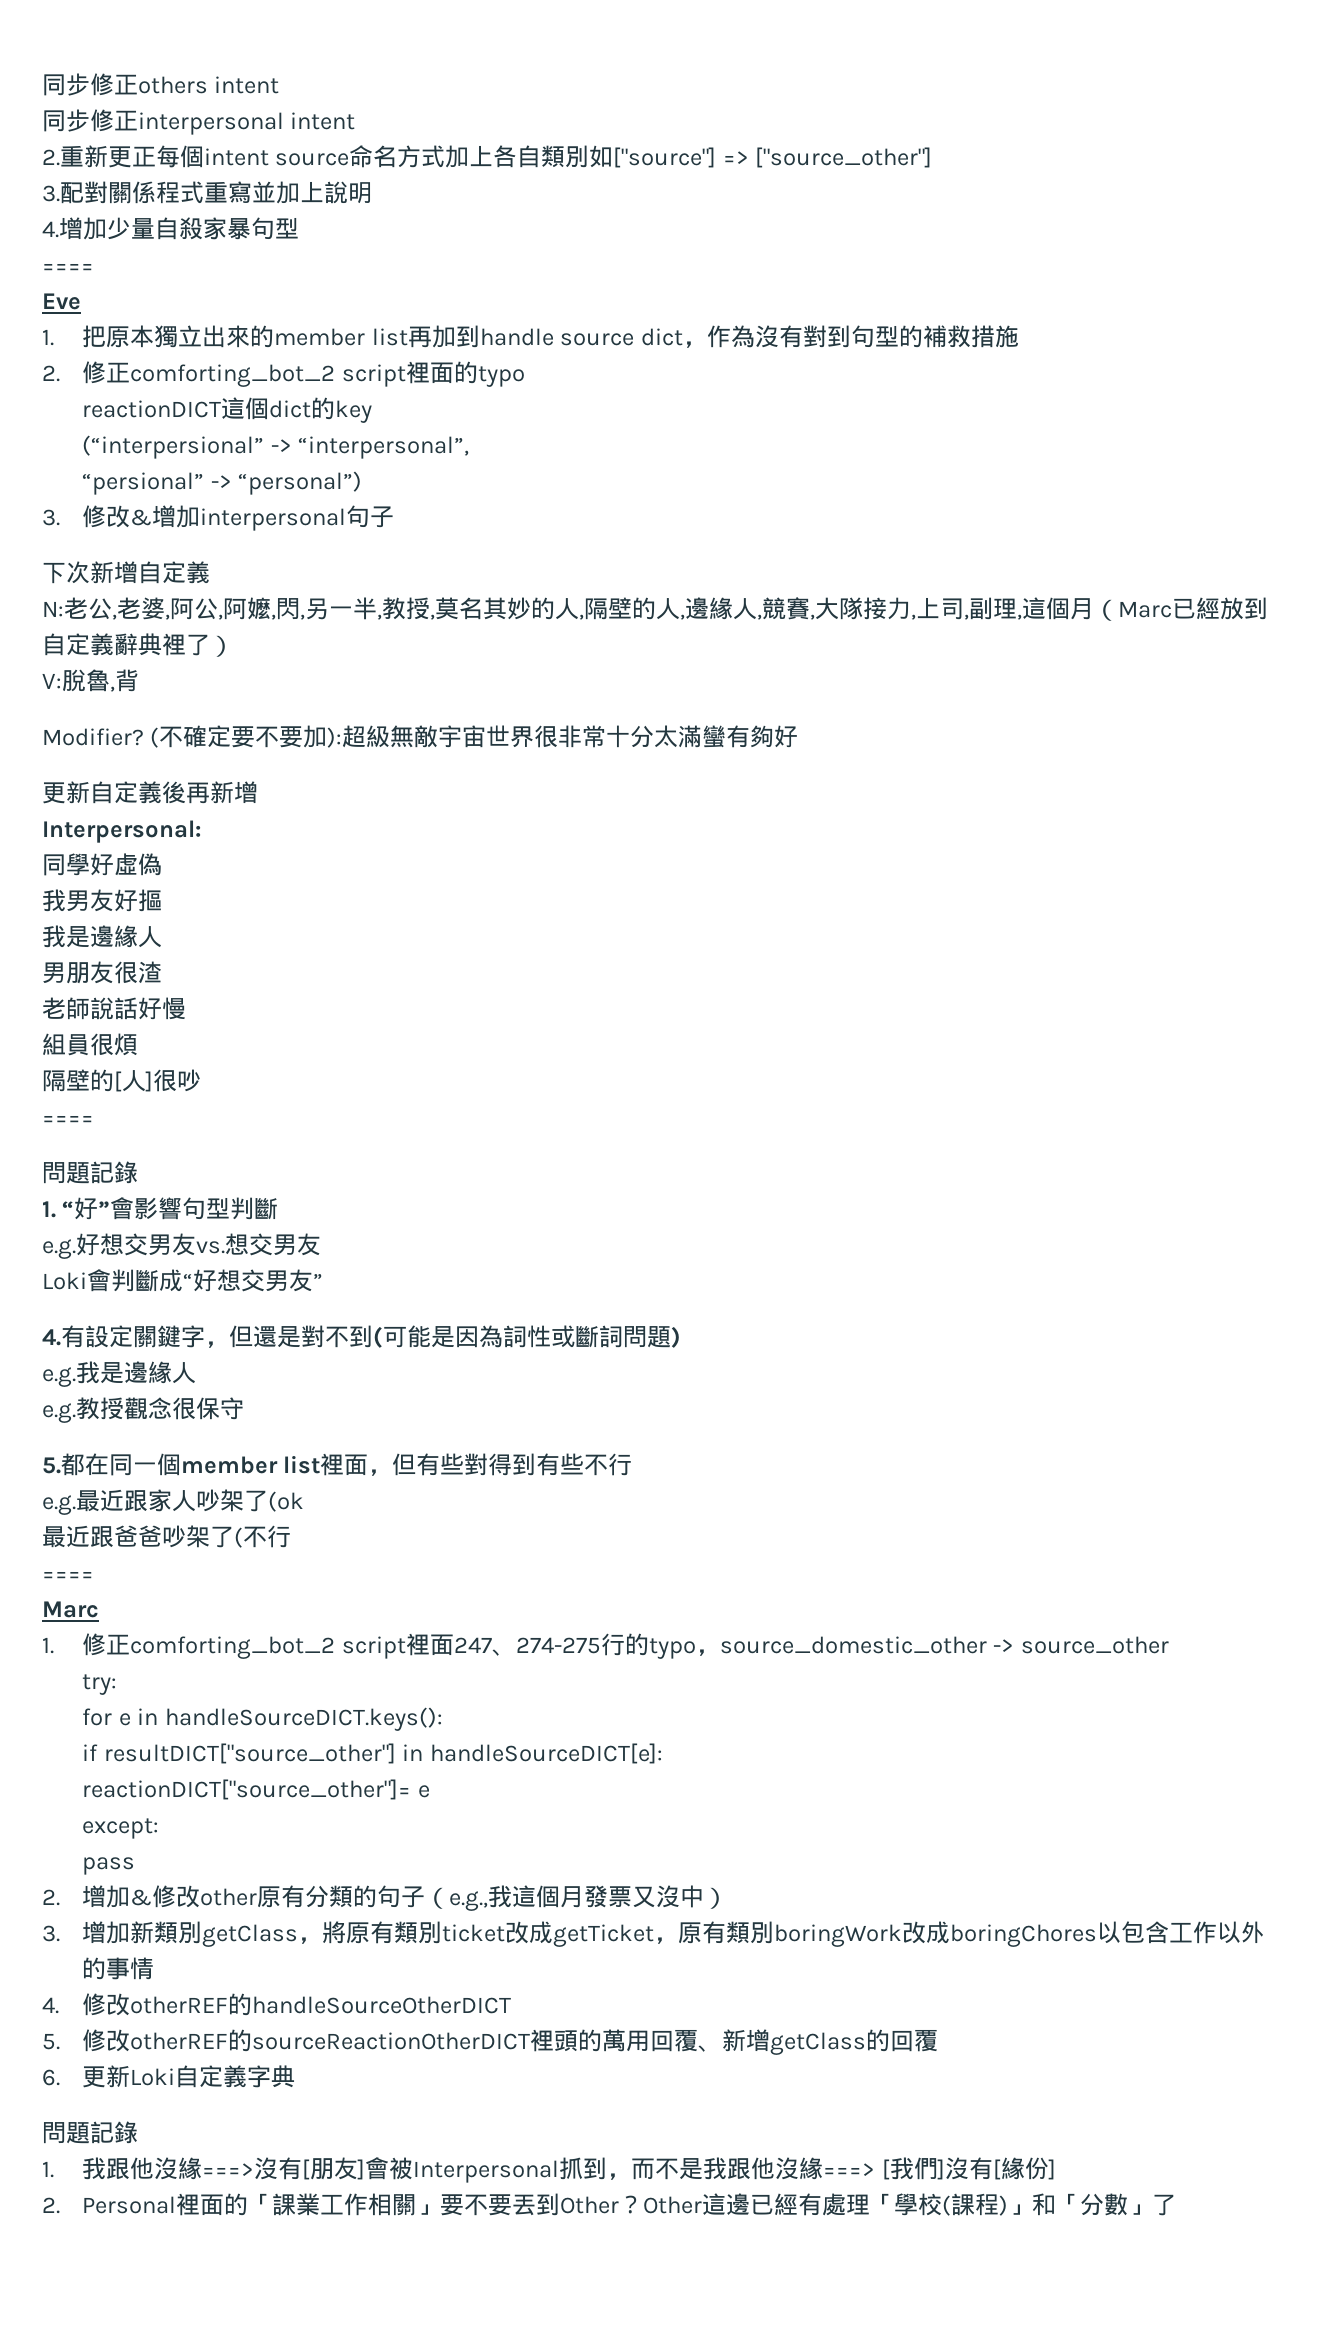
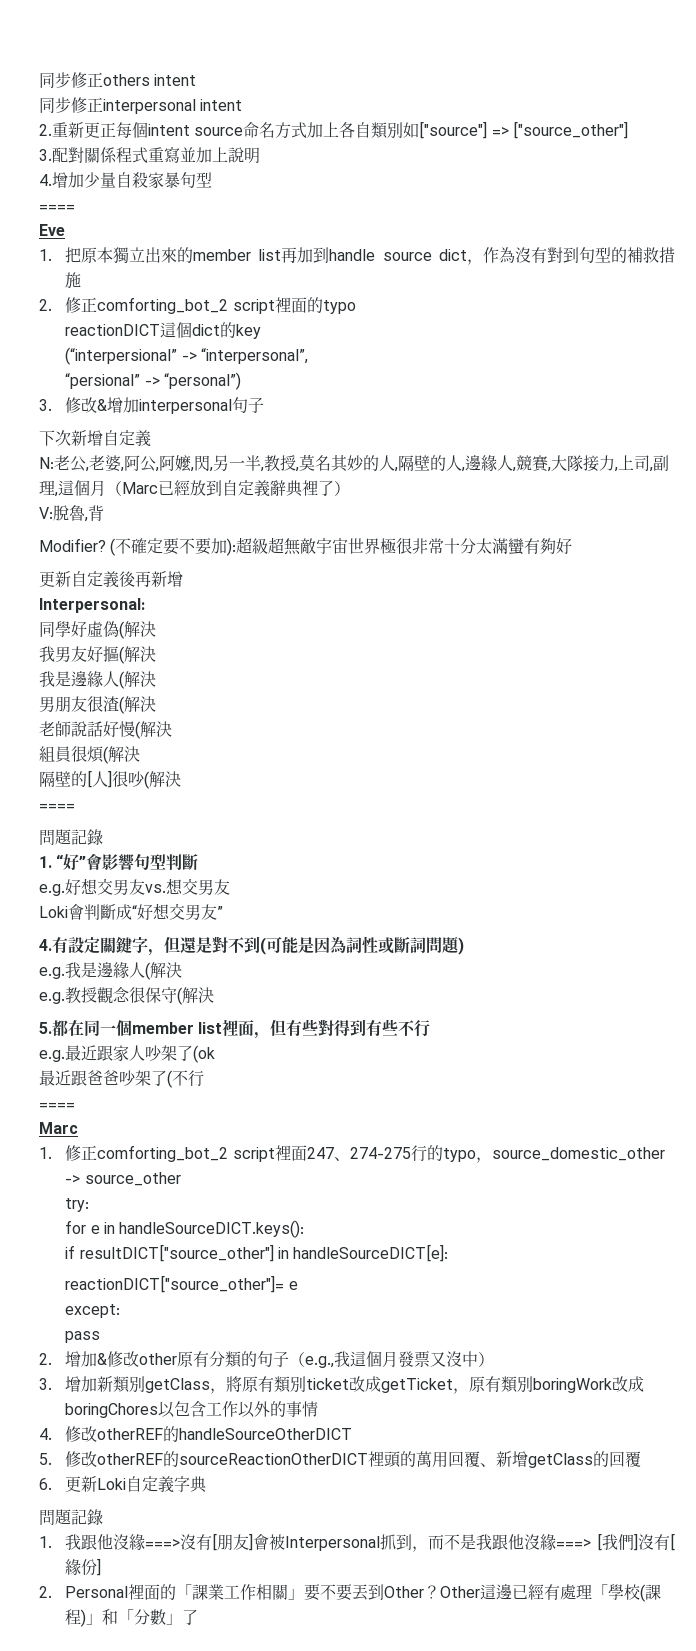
(391, 736) none -> [268,537,285,554] 超
(535, 737) none -> [380,538,397,554] 極
(162, 864) none -> [119,621,156,639] (解決
[42,925,162,948] // 我是邊緣人 -> [119,646,156,664] [39,671,156,689] (解決 // 我是邊緣人(解決
(162, 972) none -> [119,696,156,714] (解決
(186, 1008) none -> [135,721,172,739] (解決
(138, 1044) none -> [103,746,140,764] (解決
(201, 1080) none -> [144,771,181,789] (解決
(196, 1373) none -> [145,962,182,980] (解決
(244, 1408) none -> [177,987,214,1005] (解決

